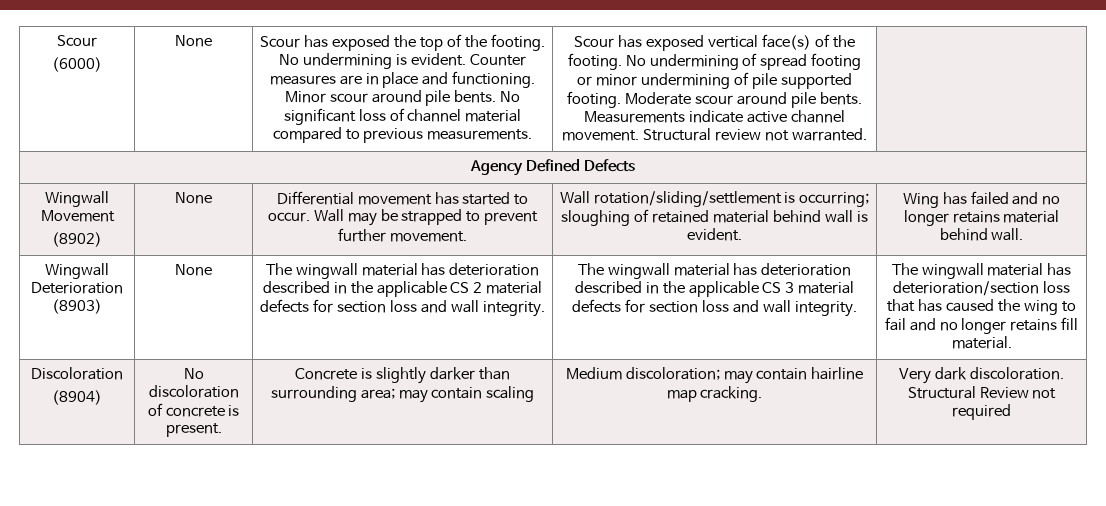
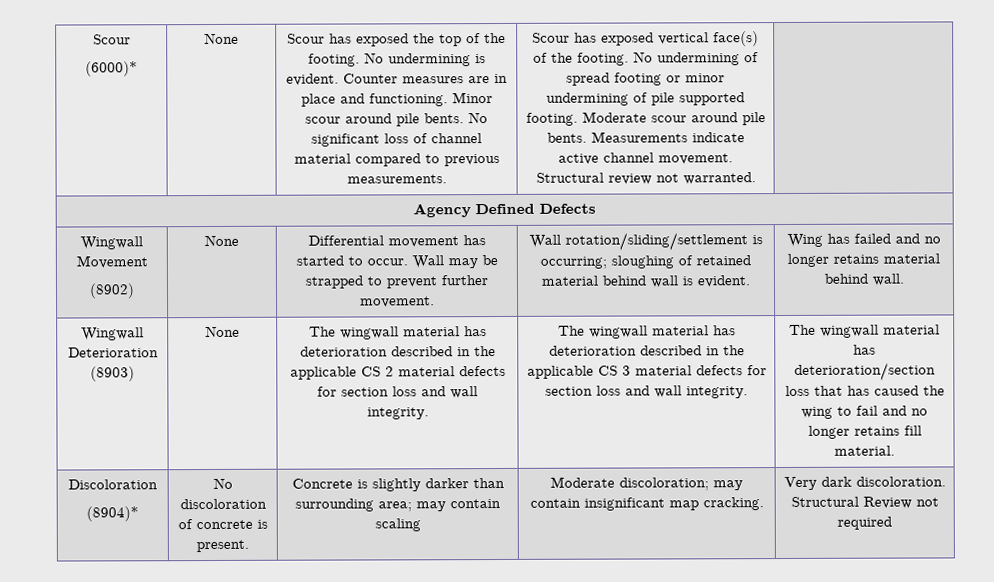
[52,57,102,72] (6000) -> [85,61,138,77] (6000)*
[52,390,102,405] (8904) -> [86,506,139,522] (8904)*
[565,367,622,380] Medium -> [550,476,615,488] Moderate
[811,367,864,380] hairline -> [583,497,665,511] insignificant

